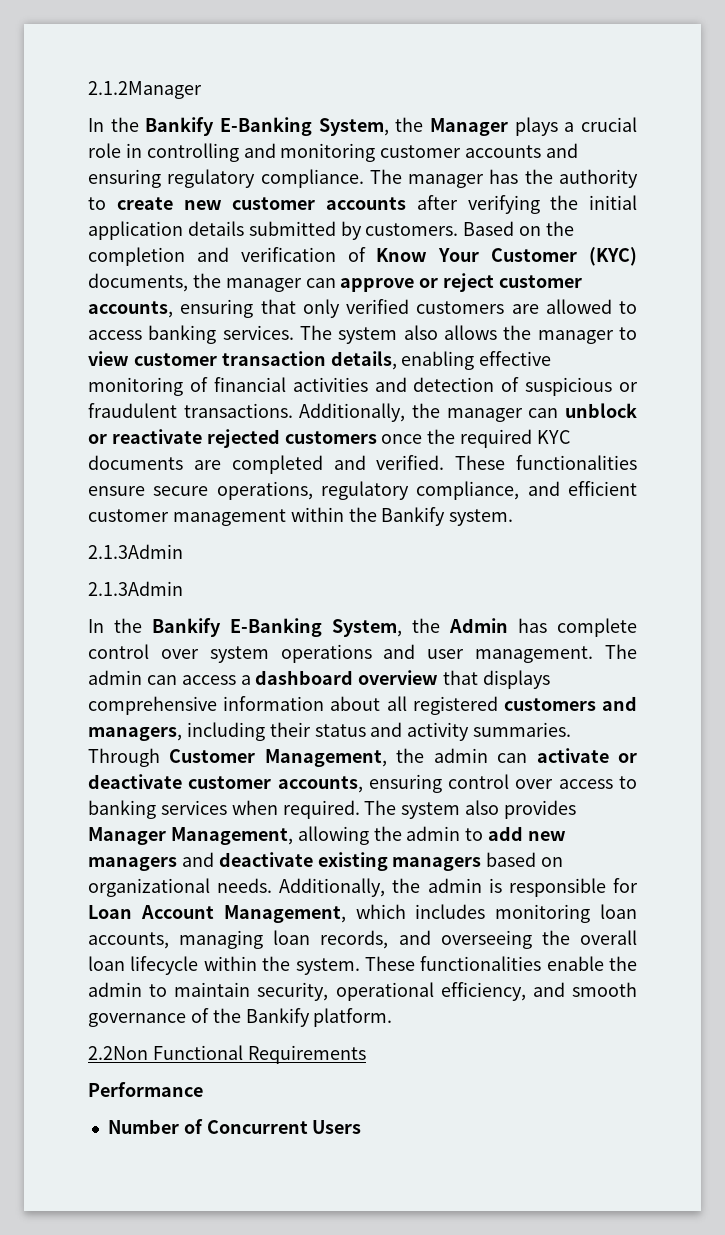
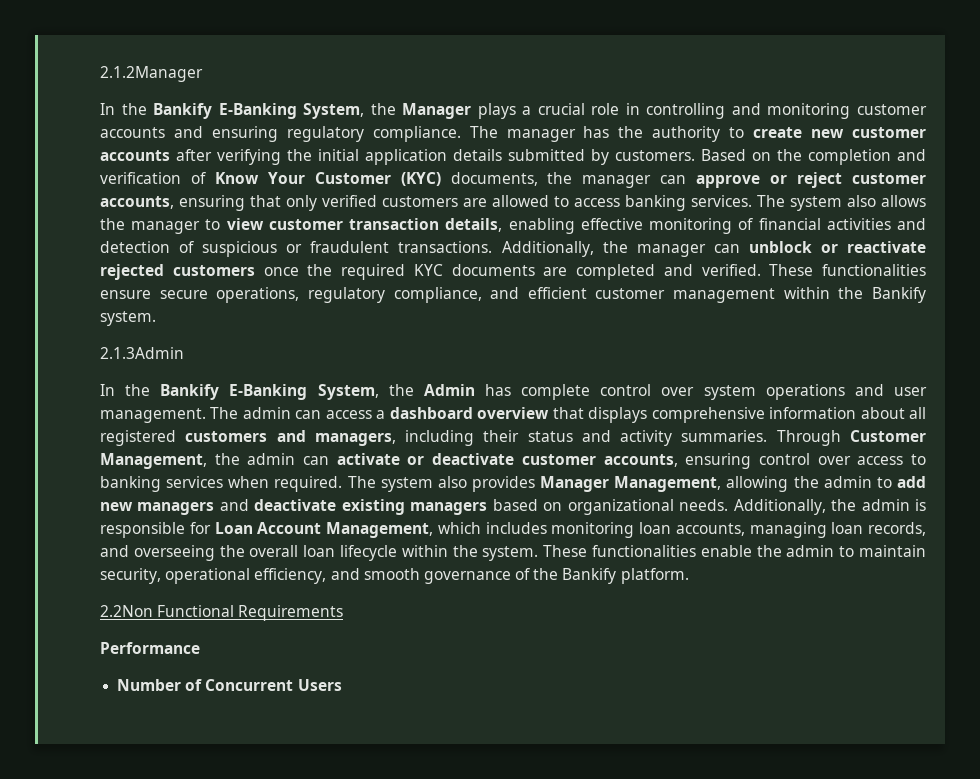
[88,581,183,596] // 2.1.3Admin -> (184, 353) none

